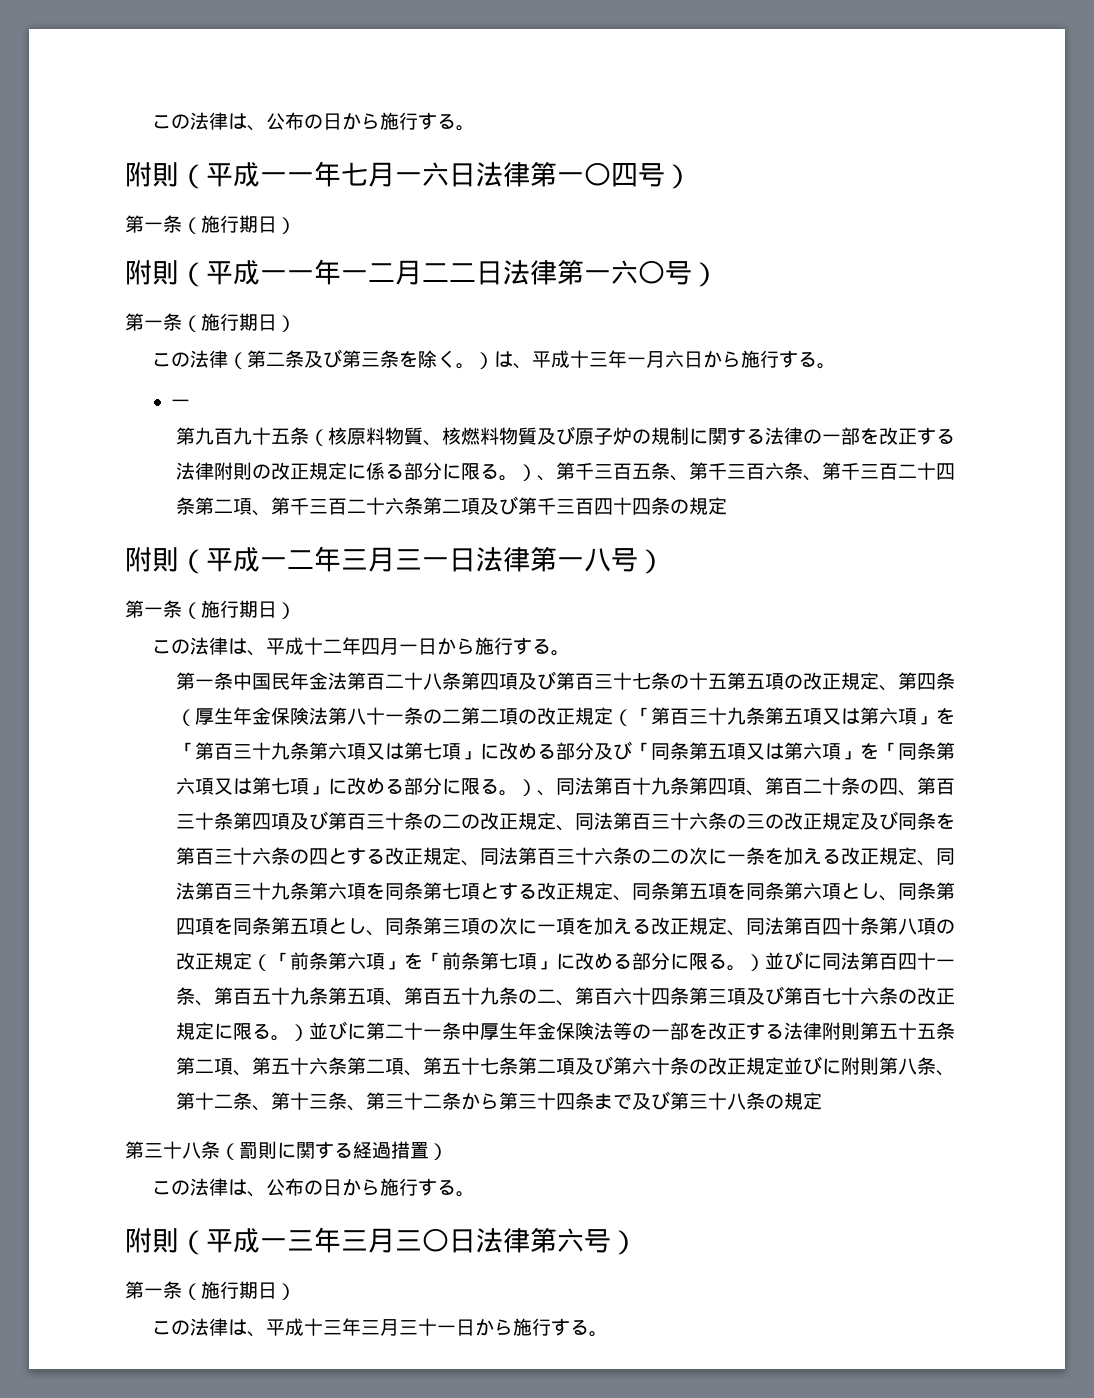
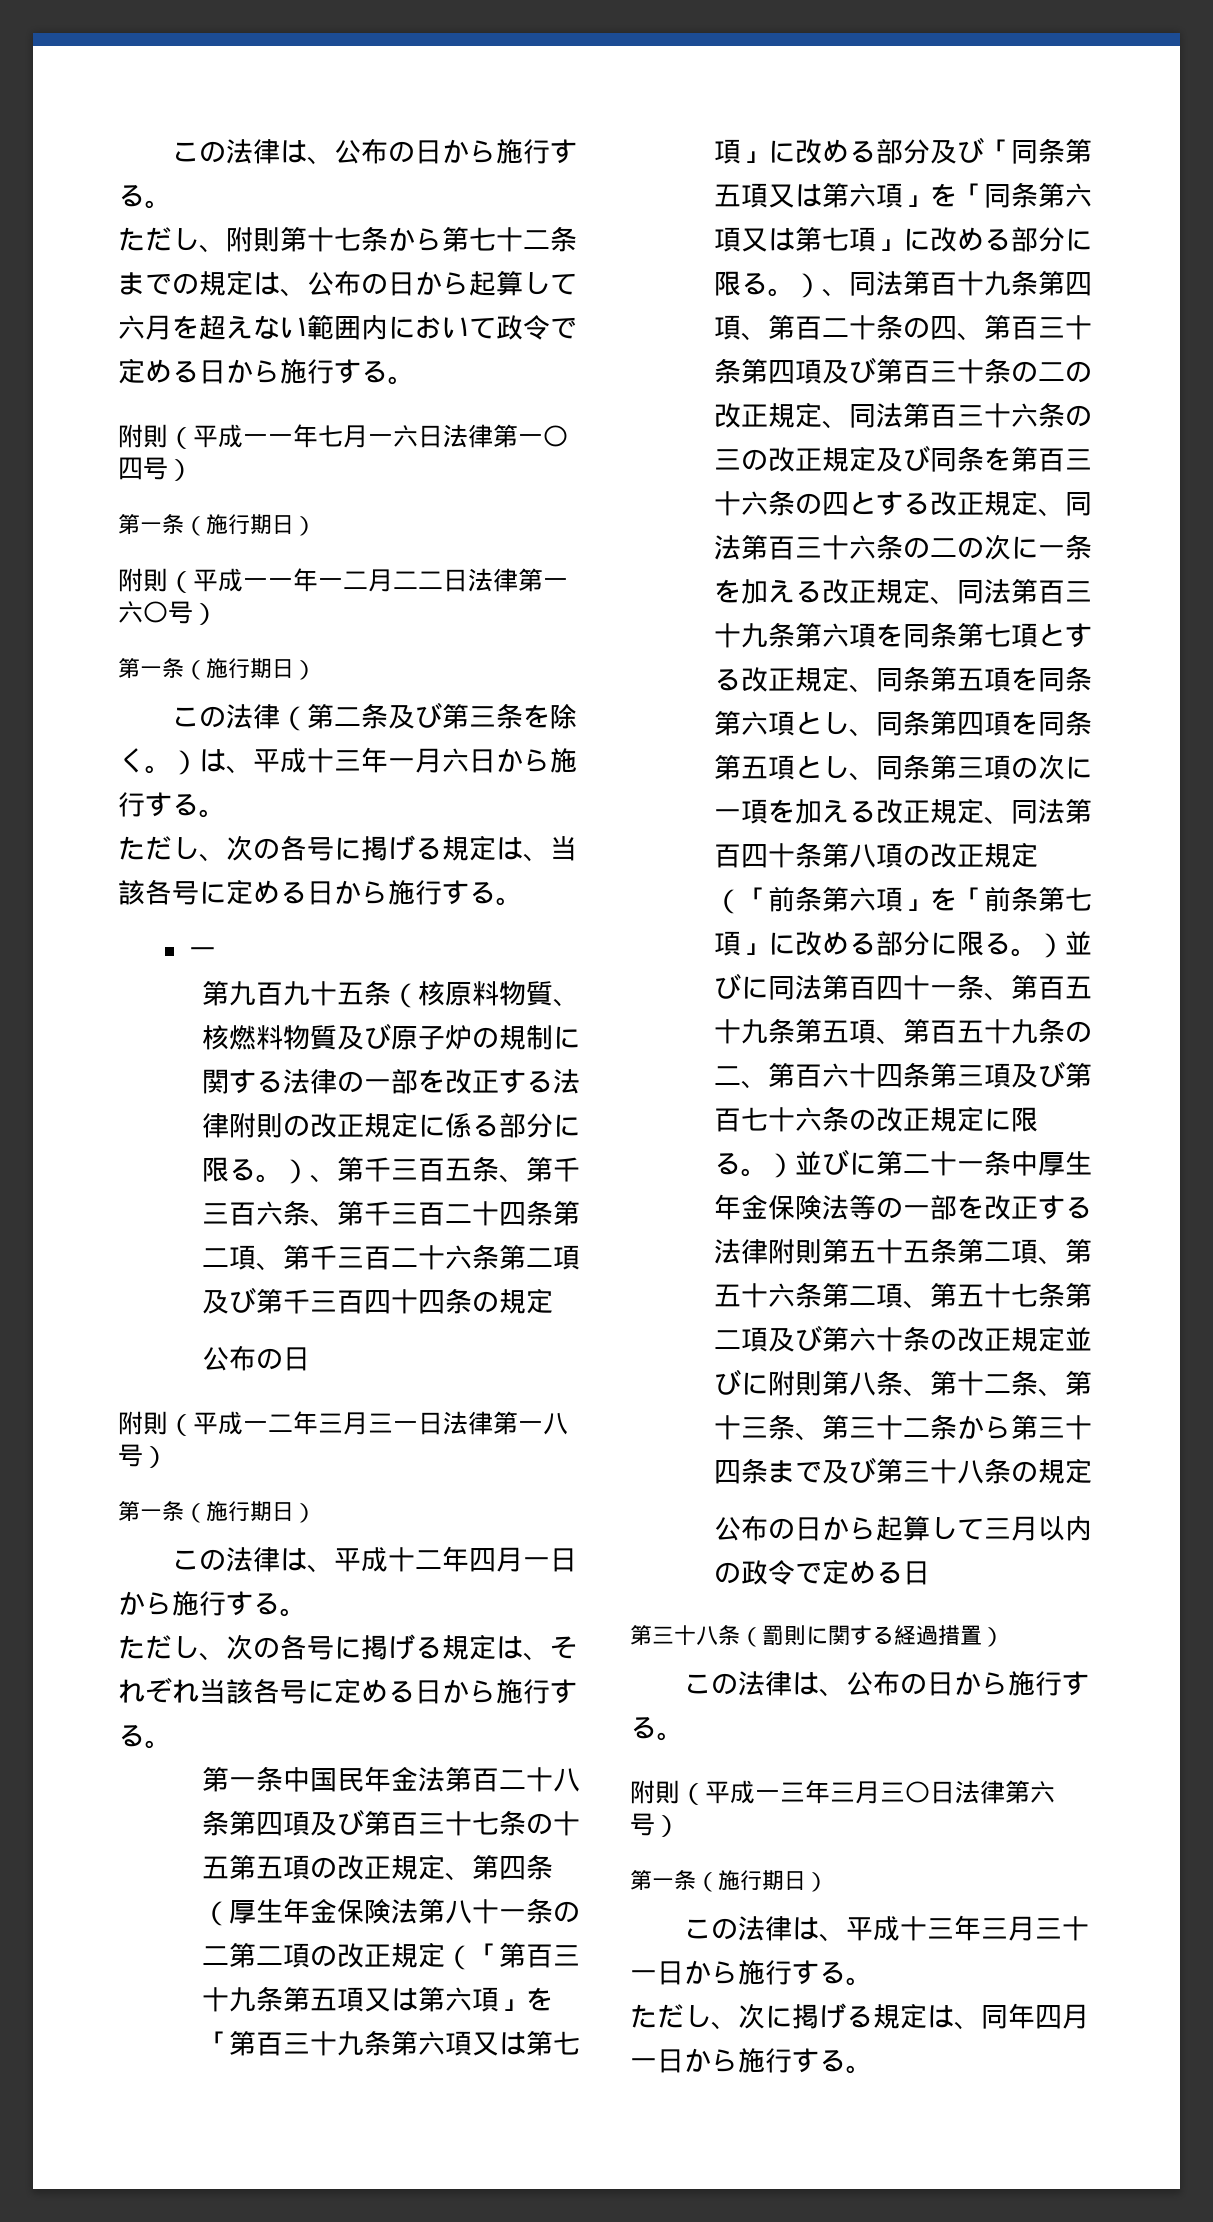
[152,112,476,131] この法律は、公布の日から施行する。 -> [172,138,578,165] [118,184,172,209] [118,226,577,253] [118,270,577,297] [118,314,577,340] [118,358,415,385] この法律は、公布の日から施行する。 // ただし、附則第十七条から第七十二条までの規定は、公布の日から起算して六月を超えない範囲内において政令で定める日から施行する。
(837, 366) none -> [118,835,577,862] [118,879,523,906] // ただし、次の各号に掲げる規定は、当該各号に定める日から施行する。
(727, 506) none -> [201,1345,310,1371] // 公布の日
(571, 653) none -> [118,1634,577,1661] [118,1677,577,1704] [118,1724,172,1749] // ただし、次の各号に掲げる規定は、それぞれ当該各号に定める日から施行する。
(822, 1101) none -> [713,1515,1092,1541] [713,1559,930,1585] // 公布の日から起算して三月以内の政令で定める日
(609, 1334) none -> [630,2003,1089,2030] [630,2048,873,2074] // ただし、次に掲げる規定は、同年四月一日から施行する。

